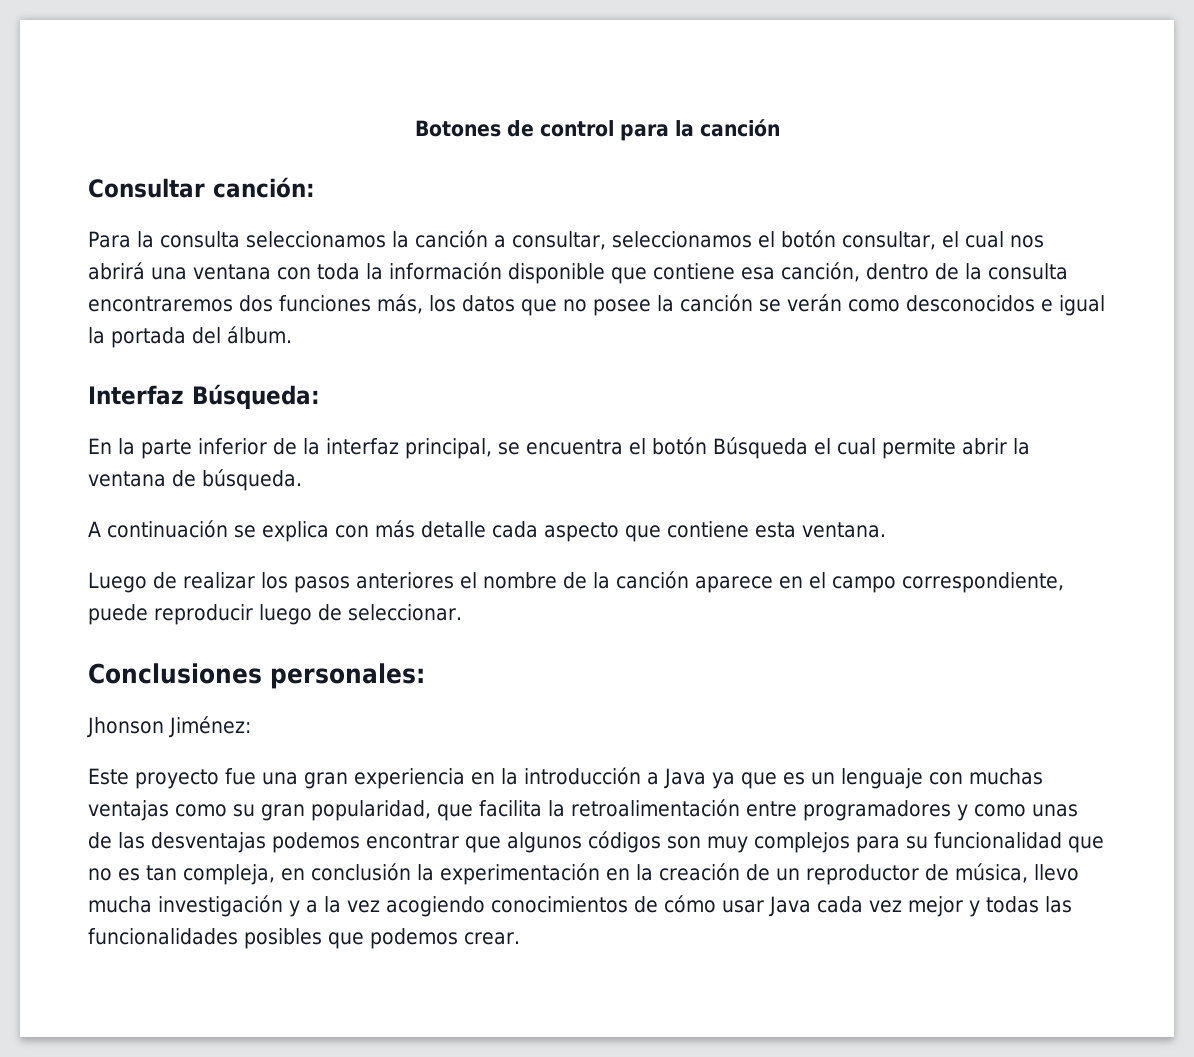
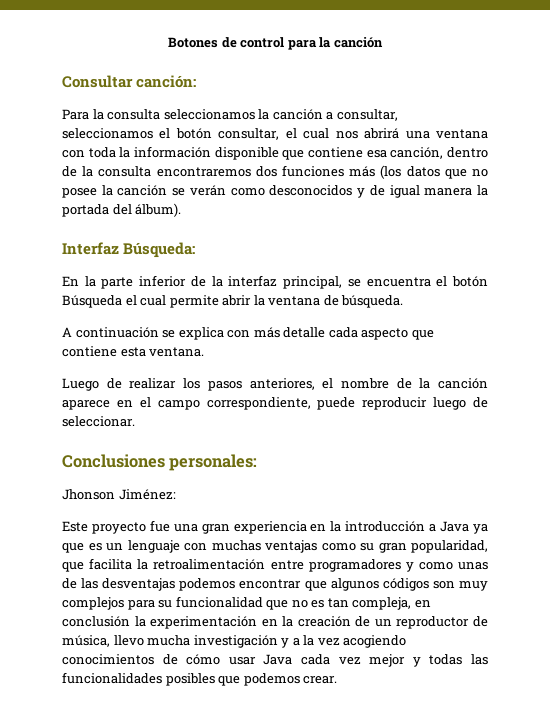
[377,294,456,314] más, los -> [349,165,402,179] más (los
[1041,295,1105,316] e igual -> [357,185,473,198] y de igual manera
[227,326,292,344] álbum. -> [135,203,182,217] álbum).
[356,572,454,589] anteriores -> [249,378,315,390] anteriores,

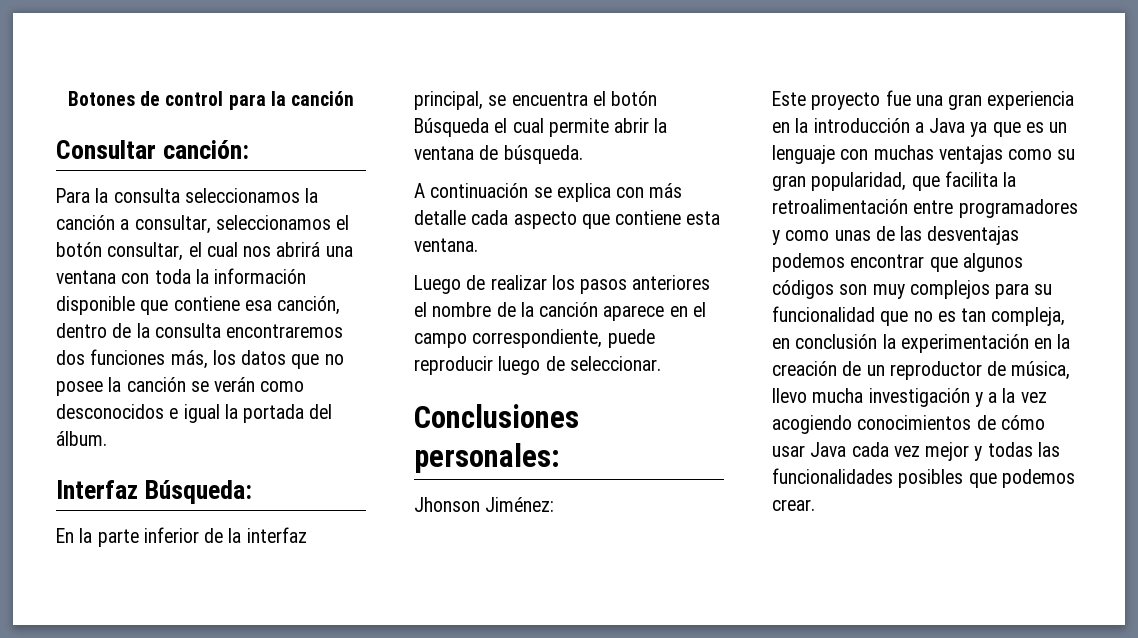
[349,165,402,179] más (los -> [170,350,236,369] más, los
[357,185,473,198] y de igual manera -> [169,404,220,423] e igual
[135,203,182,217] álbum). -> [56,431,107,446] álbum.
[249,378,315,390] anteriores, -> [632,275,711,290] anteriores

